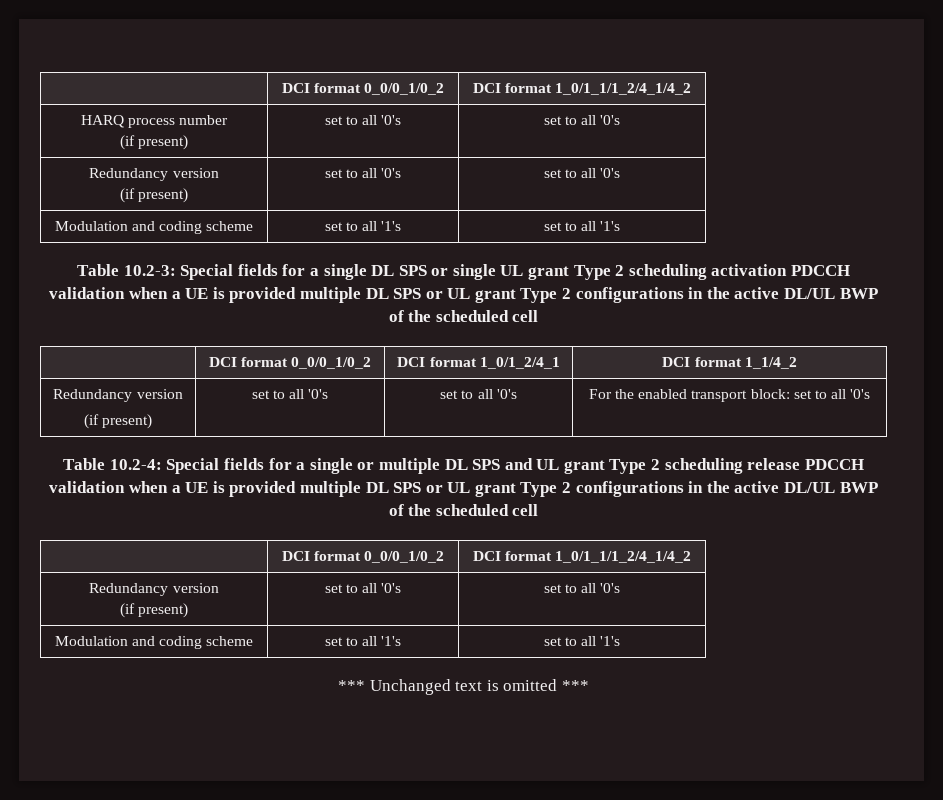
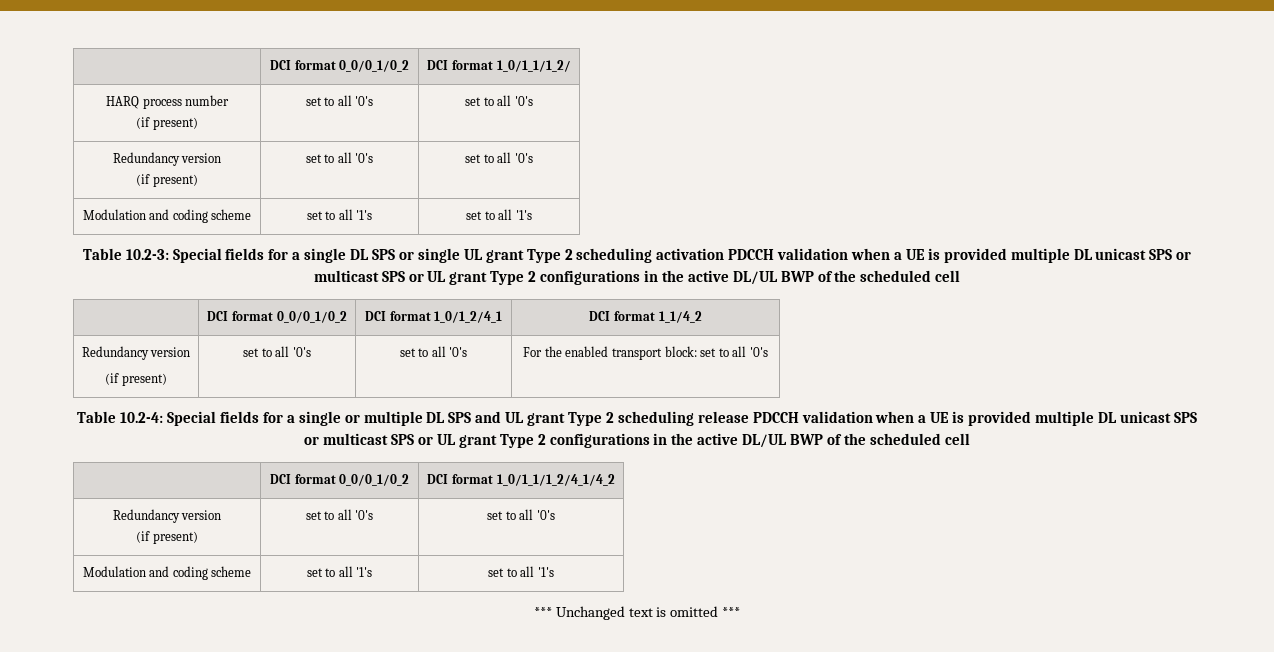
[281,83,445,95] [472,83,692,95] | DCI format 0_0/0_1/0_2 | DCI format 1_0/1_1/1_2/4_1/4_2 -> [269,60,410,72] [427,60,571,72] | DCI format 0_0/0_1/0_2 | DCI format 1_0/1_1/1_2/
(389, 293) none -> [1095,248,1192,260] [313,270,379,282] unicast SPS or multicast
(389, 487) none -> [1119,411,1197,423] [304,433,389,445] unicast SPS or multicast

